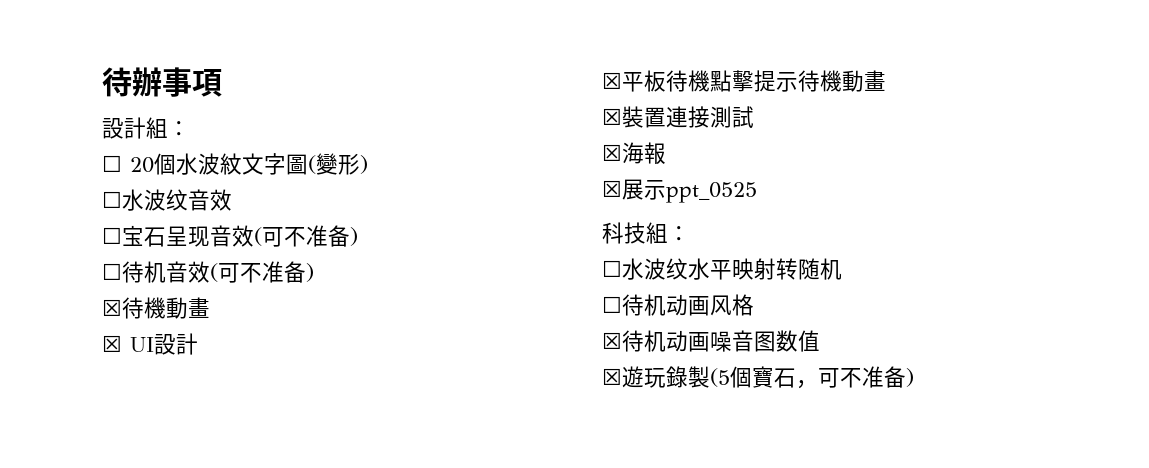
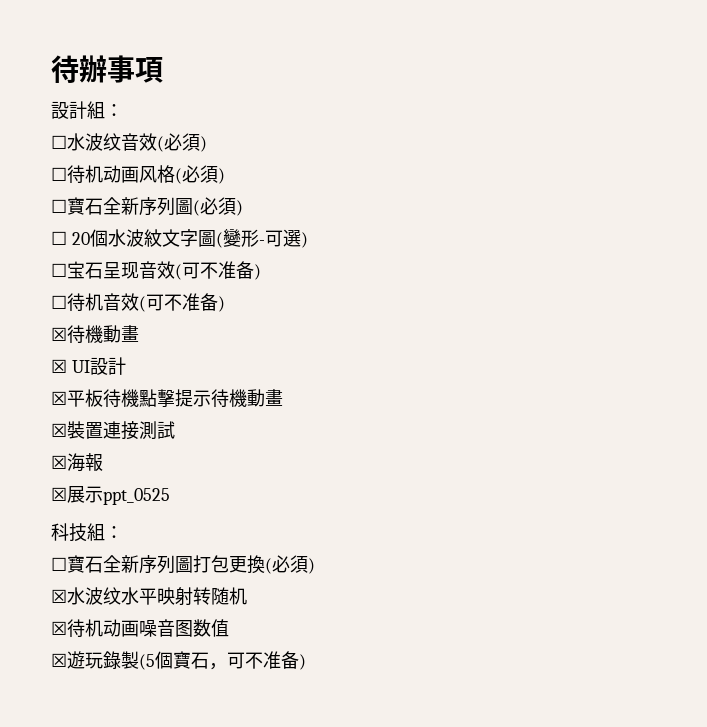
(190, 128) none -> [51,133,207,152] [51,165,225,184] [51,197,243,216] // ☐水波纹音效(必須) // ☐待机动画风格(必須) // ☐寶石全新序列圖(必須)
[360,155,368,174] [102,189,232,211] ) // ☐水波纹音效 -> [258,229,308,248] -可選)
(622, 268) none -> [67,555,315,574] [51,589,67,603] 寶石全新序列圖打包更換(必須) // ☒
[602,294,754,316] // ☐待机动画风格 -> (247, 596) none

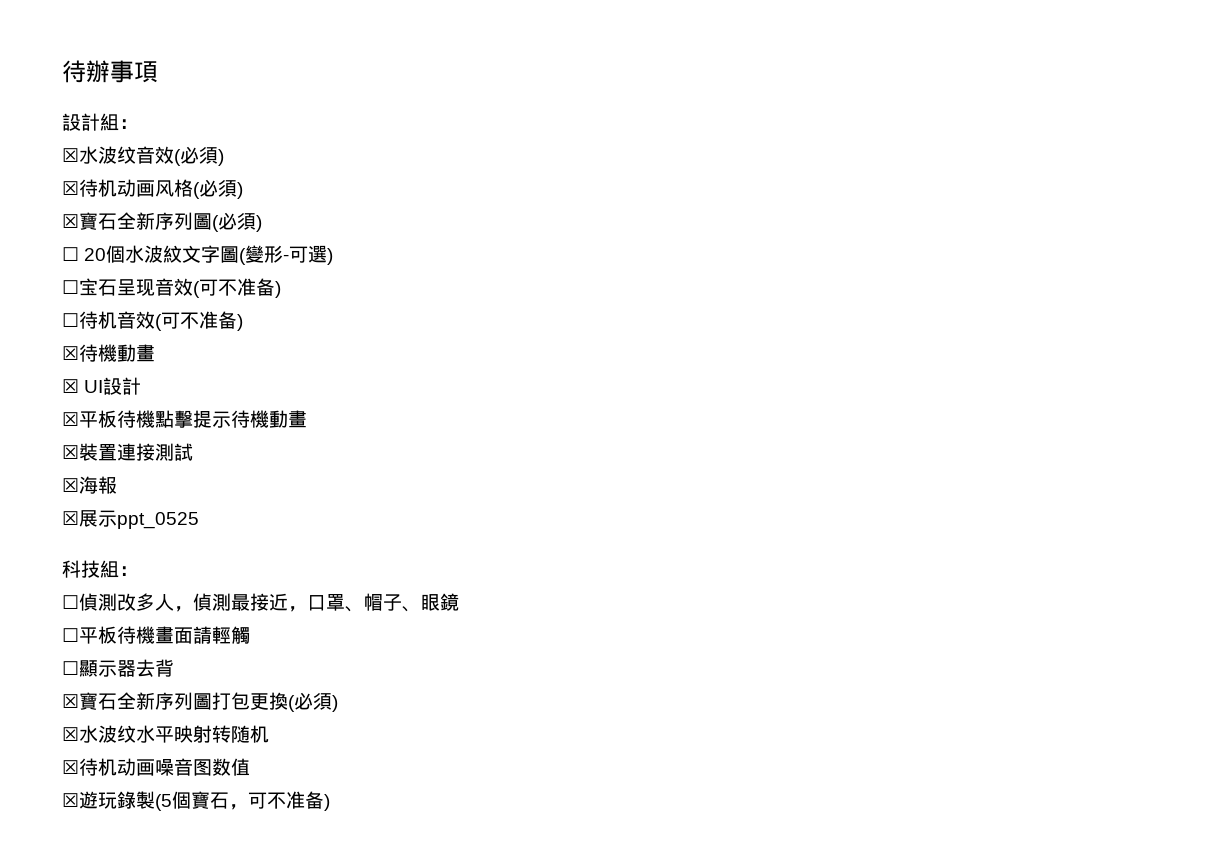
[51,135,67,149] ☐ -> [62,148,79,162] ☒
[51,167,67,181] ☐ -> [62,181,79,195] ☒
[51,199,67,213] ☐ -> [62,214,79,228] ☒
(67, 564) none -> [79,593,459,612] [62,626,250,644] [62,659,174,677] [62,694,79,708] 偵測改多人，偵測最接近，口罩、帽子、眼鏡 // ☐平板待機畫面請輕觸 // ☐顯示器去背 // ☒

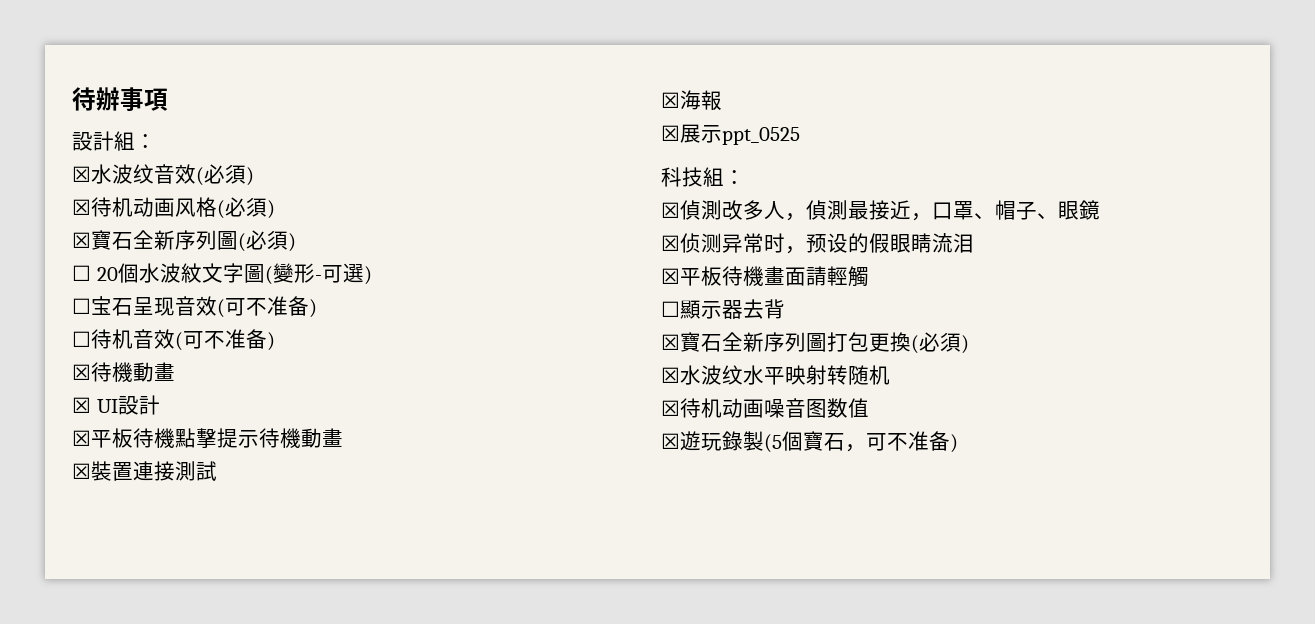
[62,595,79,609] ☐ -> [661,202,680,218] ☒
[62,628,79,642] ☐ -> [661,233,974,254] [661,268,680,284] ☒侦测异常时，预设的假眼睛流泪 // ☒

